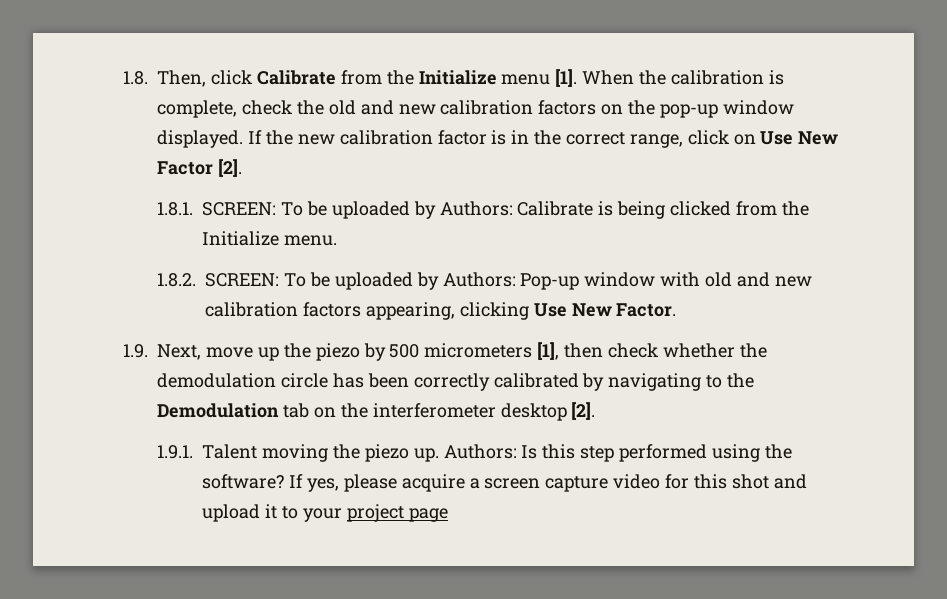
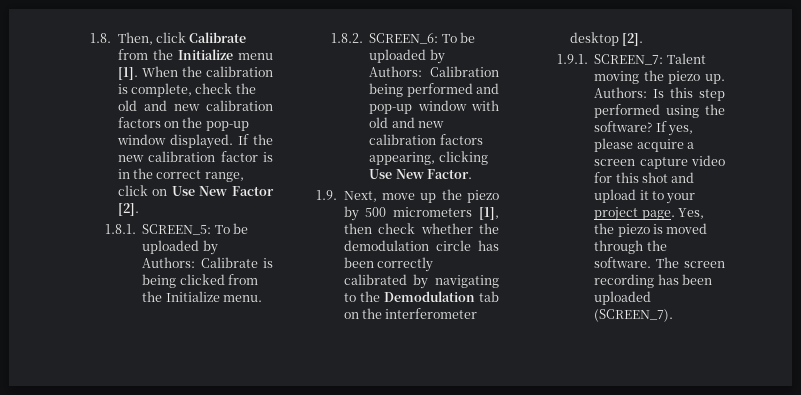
[202,202,277,216] SCREEN: -> [142,224,212,235] SCREEN_5:
[205,272,580,290] SCREEN: To be uploaded by Authors: Pop-up -> [369,32,475,44] [369,49,445,64] [369,66,499,77] [369,83,499,97] [369,104,413,114] SCREEN_6: To be uploaded by Authors: Calibration being performed and pop-up
(194, 452) none -> [594,54,664,65] SCREEN_7:
[408,508,448,522] page -> [641,208,704,220] [594,223,708,237] [594,240,667,254] [594,257,725,268] [594,274,712,288] [594,291,652,305] [594,309,674,322] page. Yes, the piezo is moved through the software. The screen recording has been uploaded (SCREEN_7).

